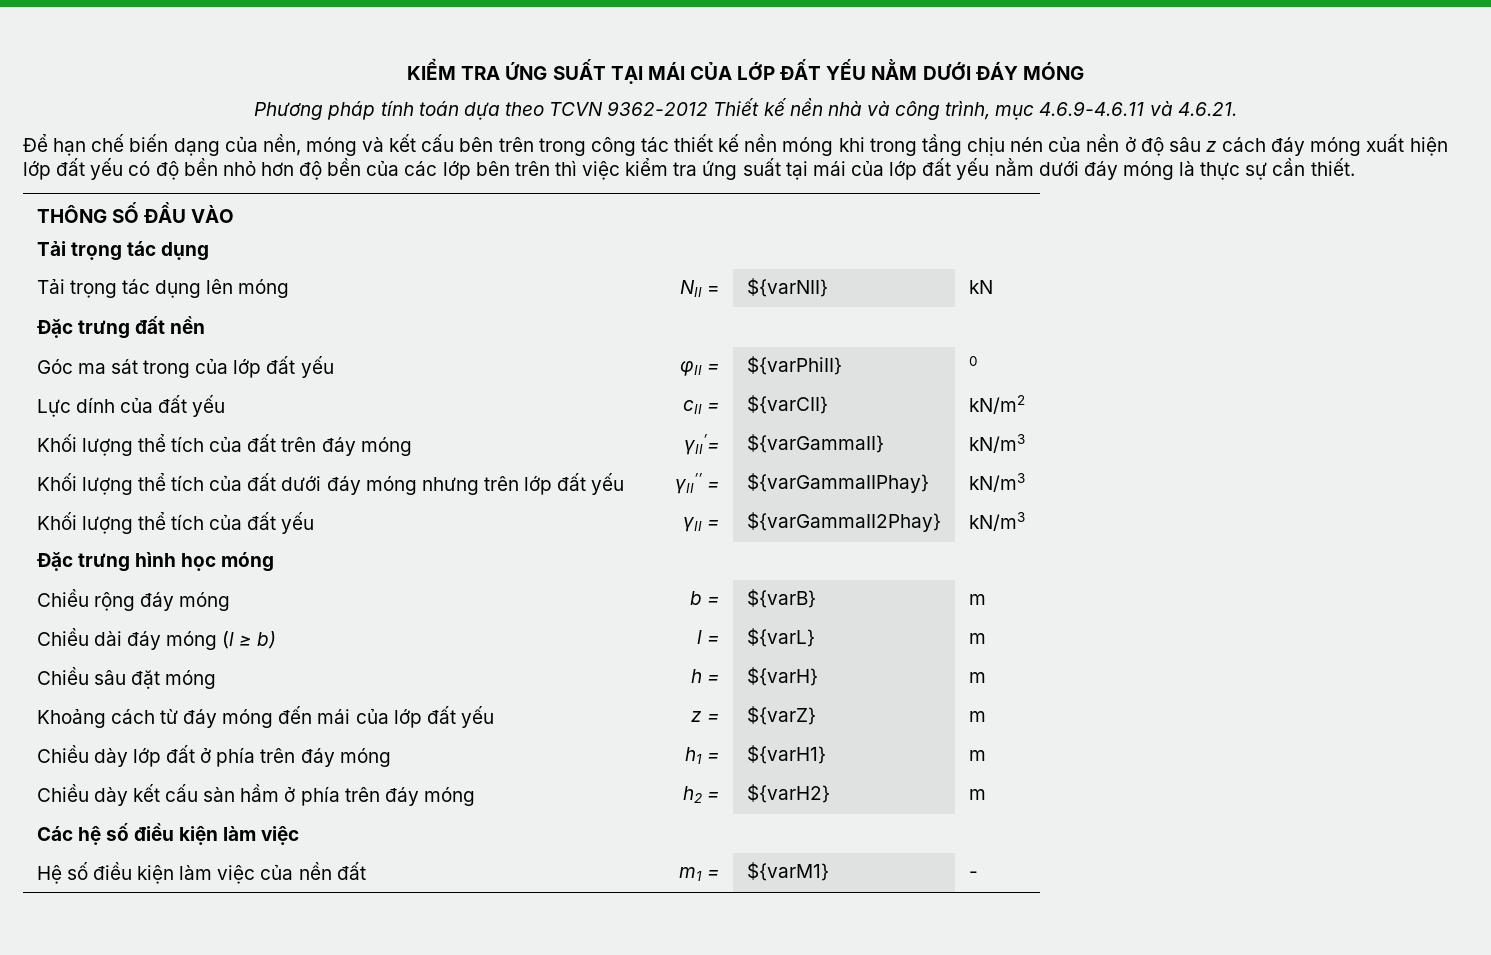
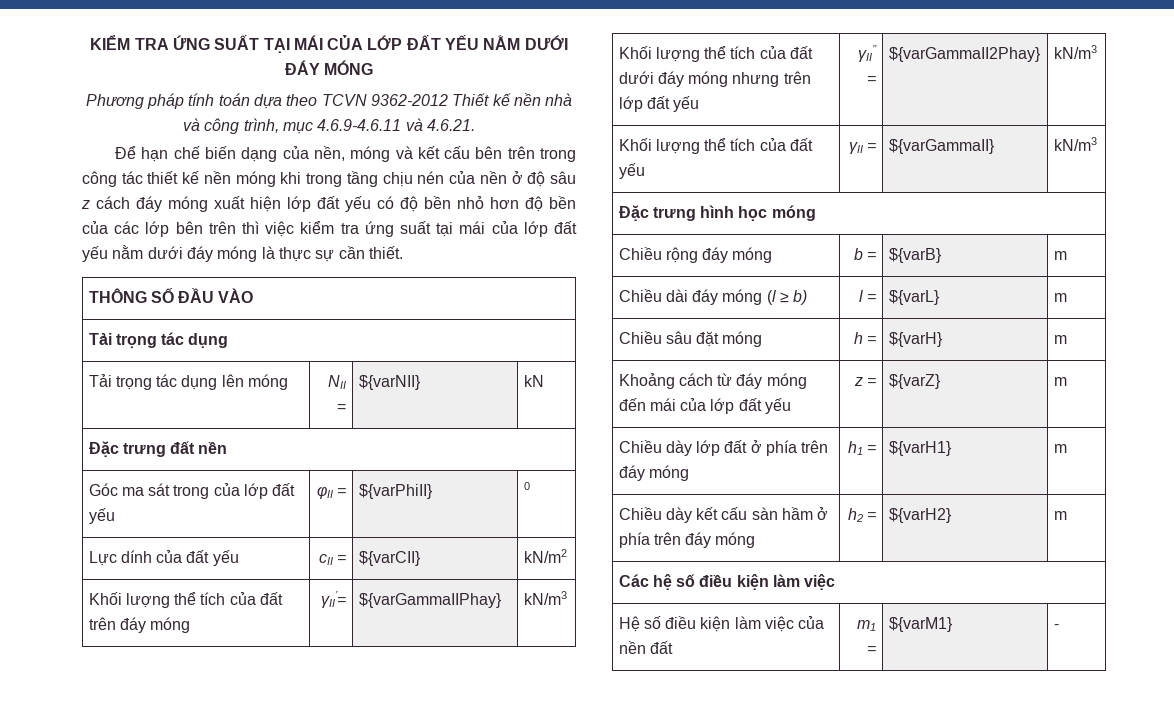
[746,434,884,453] ${varGammaII} -> [358,593,502,608] ${varGammaIIPhay}
[746,473,929,493] ${varGammaIIPhay} -> [888,47,1041,62] ${varGammaII2Phay}
[746,512,941,532] ${varGammaII2Phay} -> [888,139,995,154] ${varGammaII}

